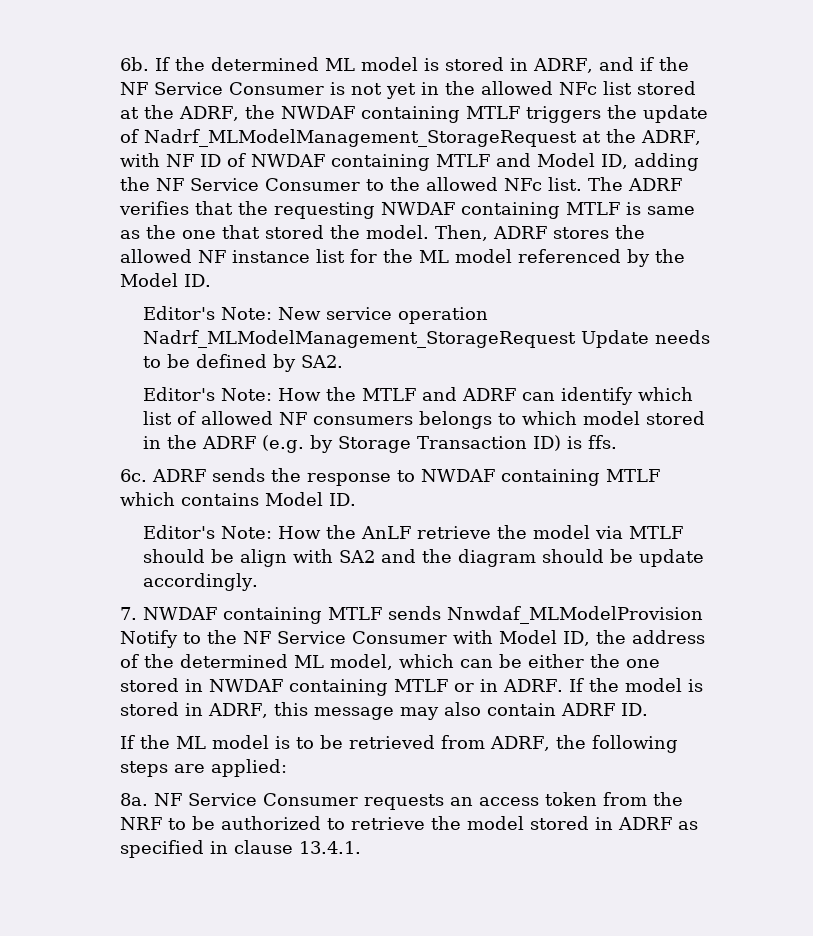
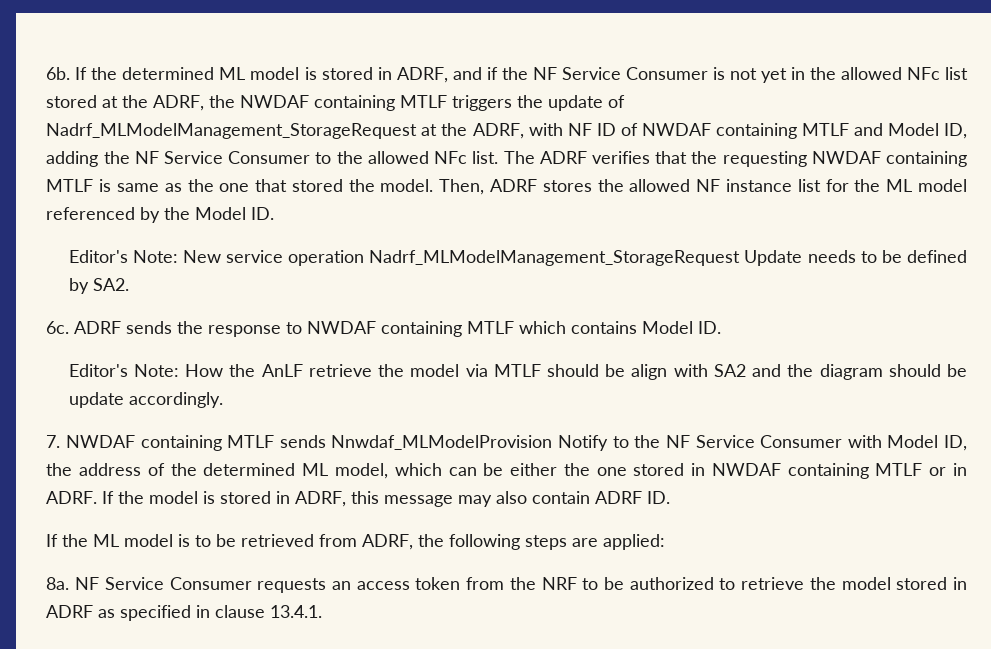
[143,387,694,405] [143,411,706,429] [143,435,618,453] // Editor's Note: How the MTLF and ADRF can identify which list of allowed NF consumers belongs to which model stored in the ADRF (e.g. by Storage Transaction ID) is ffs. -> (129, 284) none

